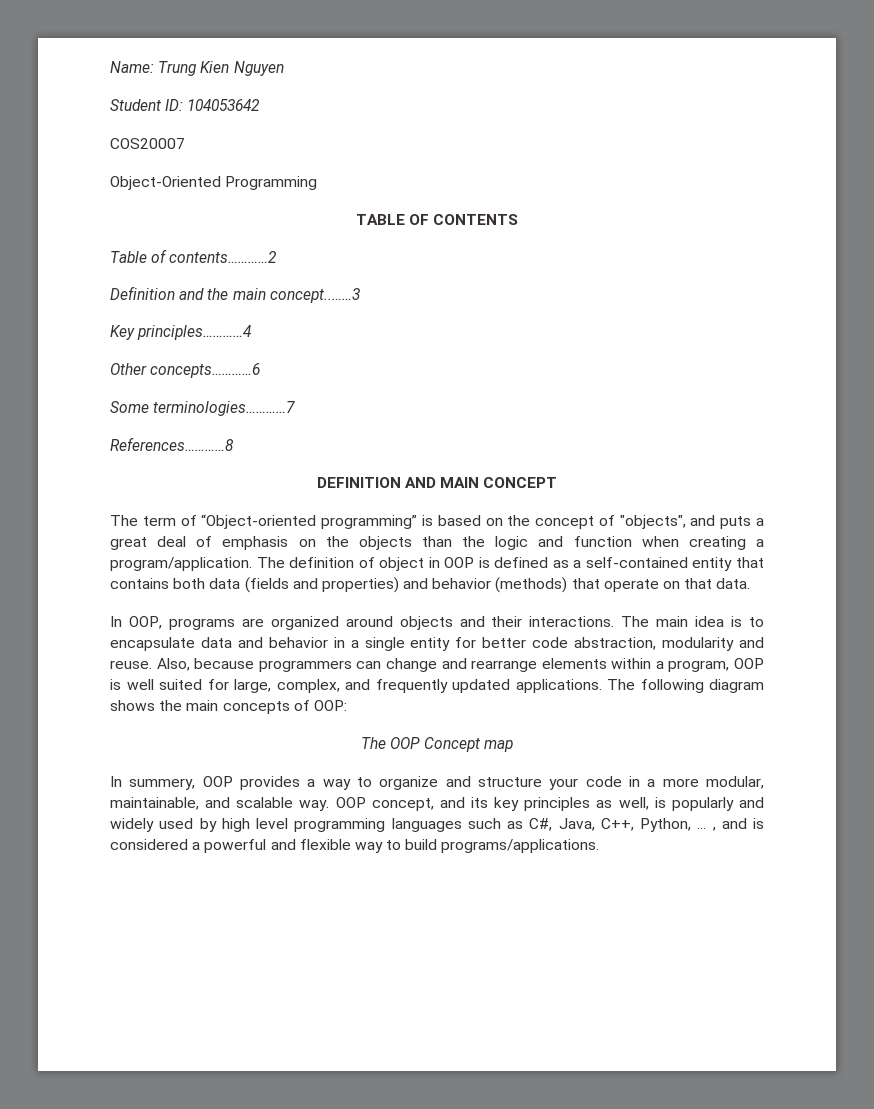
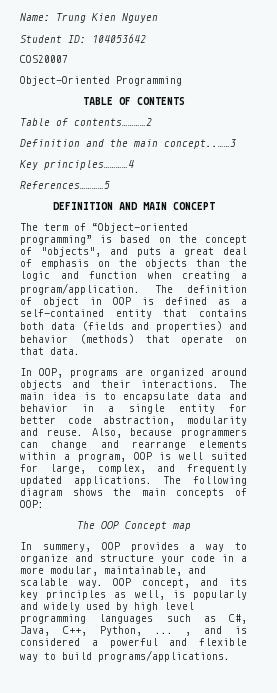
[110,363,261,378] [110,401,296,416] [110,437,234,451] Other concepts…………6 // Some terminologies…………7 // References…………8 -> [20,181,110,189] References…………5

